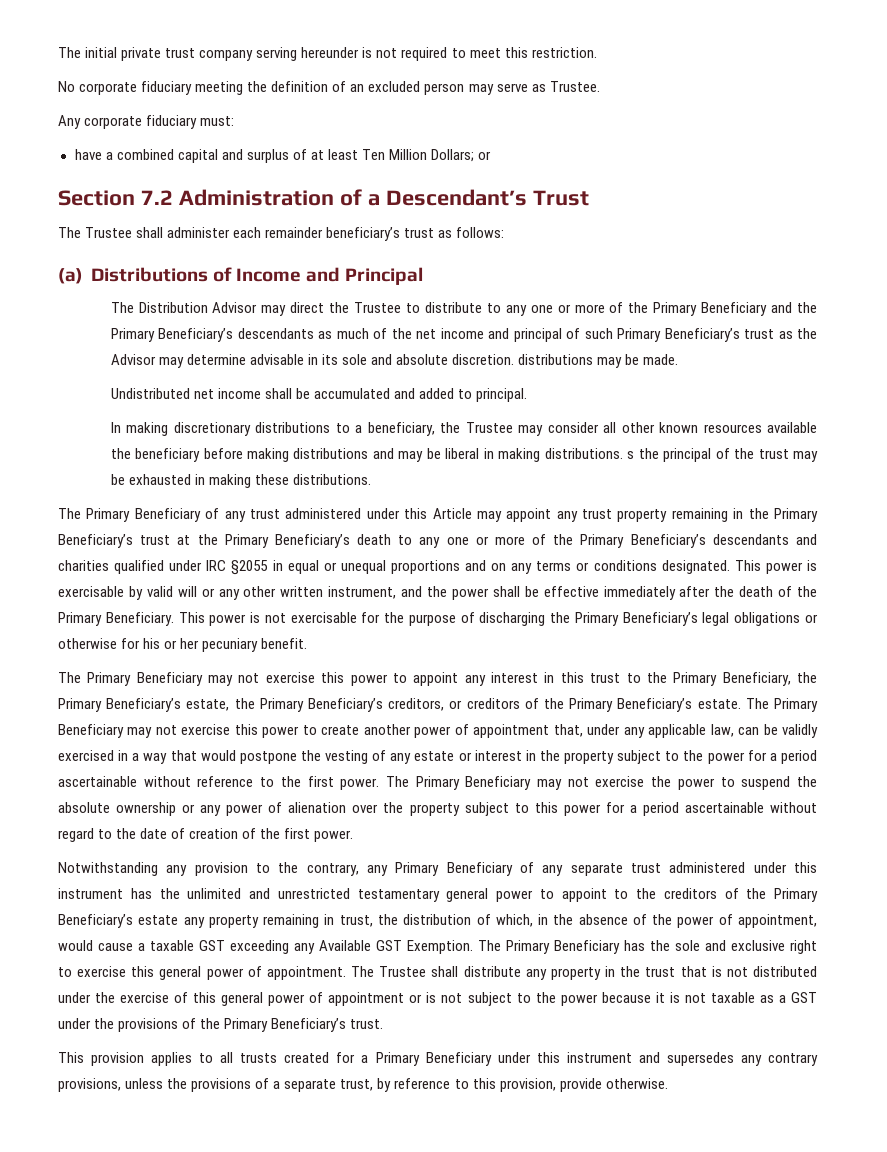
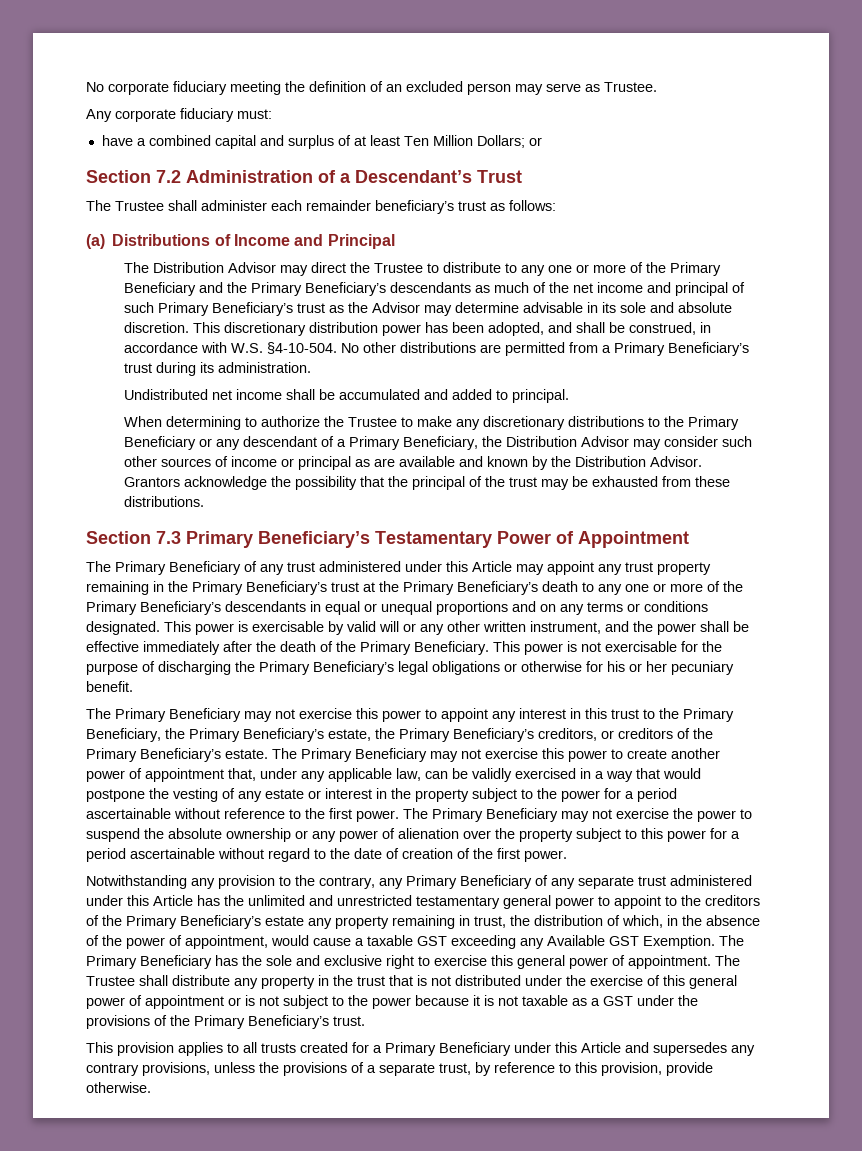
[58,47,597,61] The initial private trust company serving hereunder is not required to meet this restriction. // -> (86, 87) none
[518,354,679,368] distributions may be made. -> [192,322,711,336] [123,342,749,356] [123,362,311,376] This discretionary distribution power has been adopted, and shall be construed, in accordance with W.S. §4-10-504. No other distributions are permitted from a Primary Beneficiary’s trust during its administration.
[110,422,817,436] [110,448,635,462] In making discretionary distributions to a beneficiary, the Trustee may consider all other known resources available the beneficiary before making distributions and may be liberal in making distributions. s -> [123,416,739,430] [123,436,752,450] [123,456,702,470] [123,476,384,490] When determining to authorize the Trustee to make any discretionary distributions to the Primary Beneficiary or any descendant of a Primary Beneficiary, the Distribution Advisor may consider such other sources of income or principal as are available and known by the Distribution Advisor. Grantors acknowledge the possibility that
[194,474,251,488] in making -> [661,476,691,487] from
(371, 479) none -> [86,531,689,548] // Section 7.3 Primary Beneficiary’s Testamentary Power of Appointment
[795,534,817,545] [58,560,269,575] and charities qualified under IRC §2055 -> (306, 606) none
[58,888,123,899] instrument -> [153,895,193,906] Article
[566,1052,632,1063] instrument -> [581,1042,621,1053] Article

